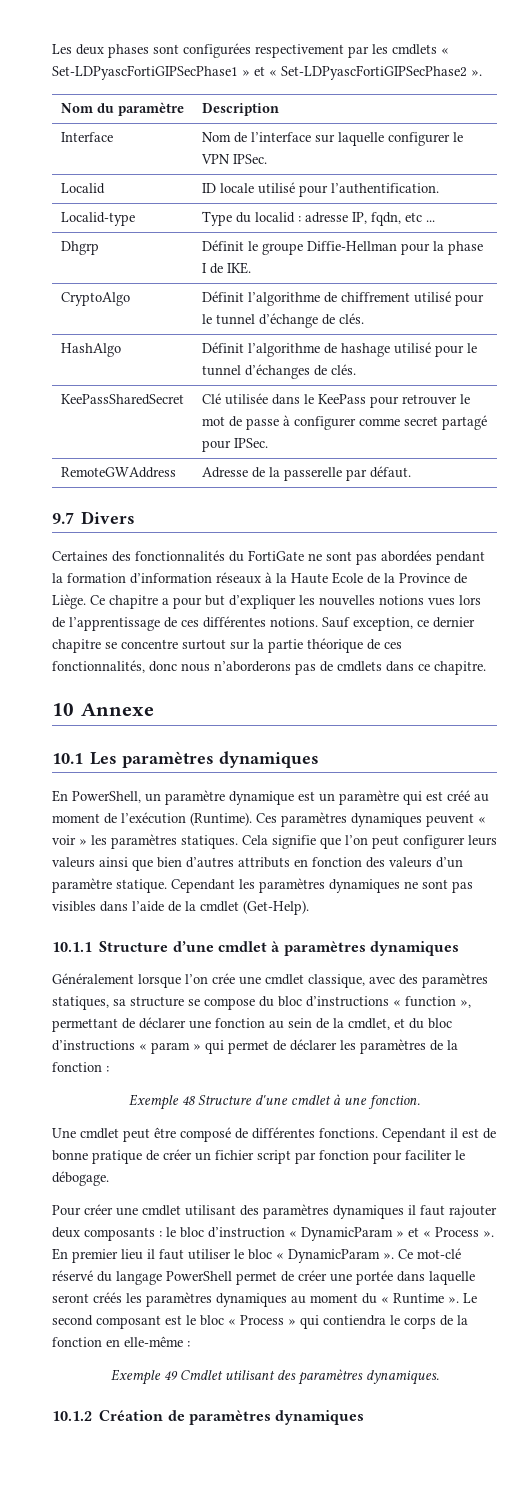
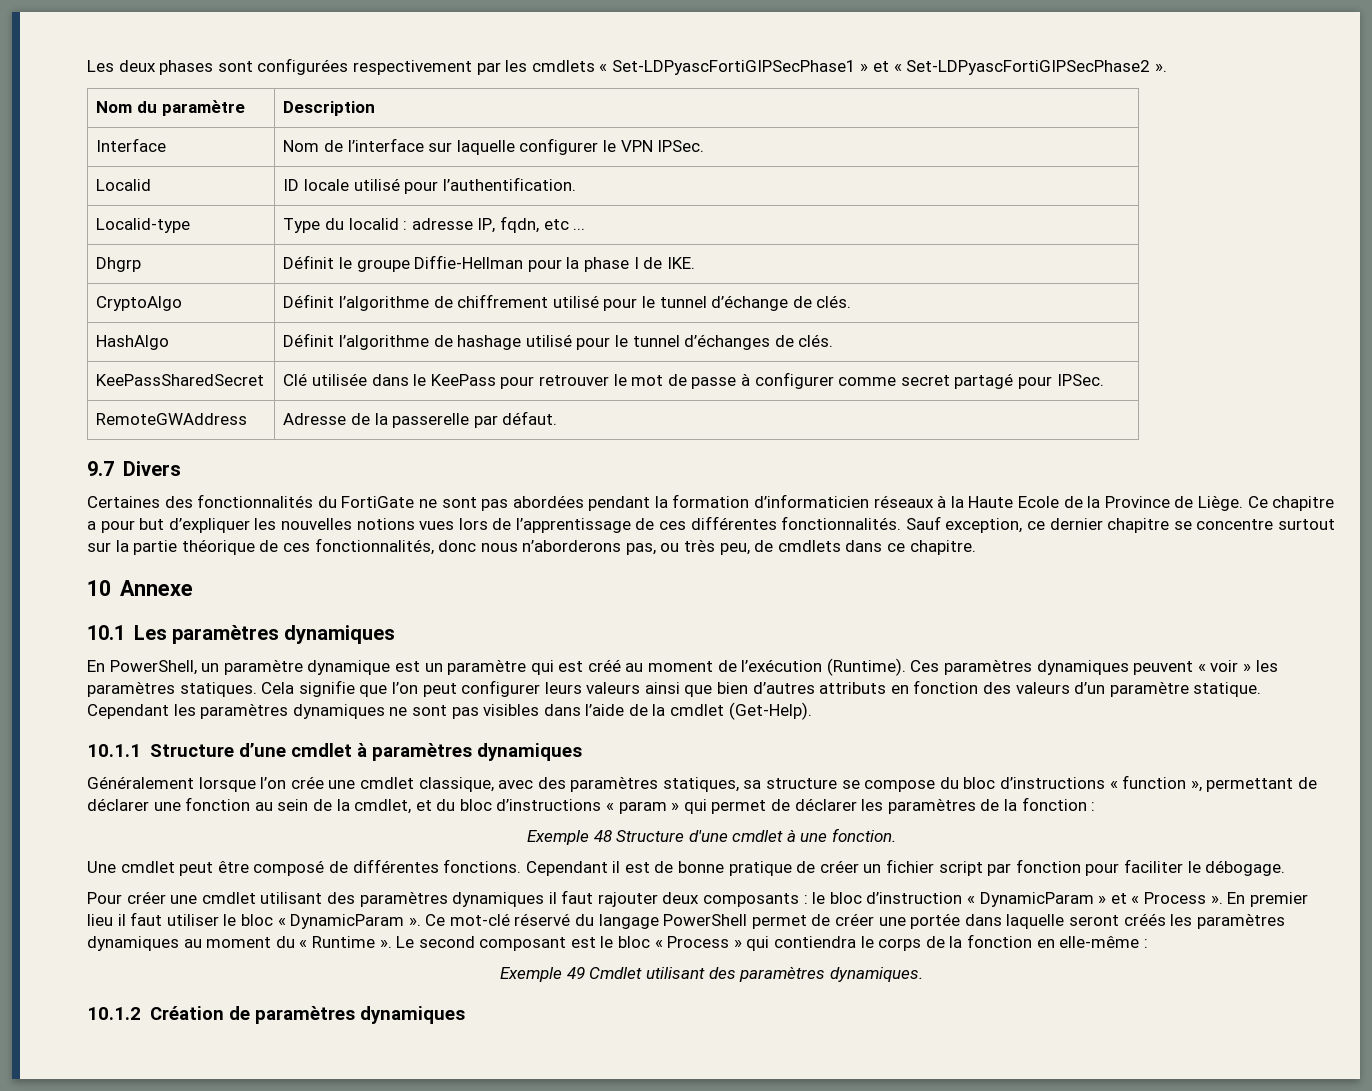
[130,573,212,584] d’information -> [754,494,870,508] d’informaticien
[270,617,318,627] notions. -> [781,516,902,530] fonctionnalités.
[295,663,316,675] pas -> [625,539,750,555] pas, ou très peu,

